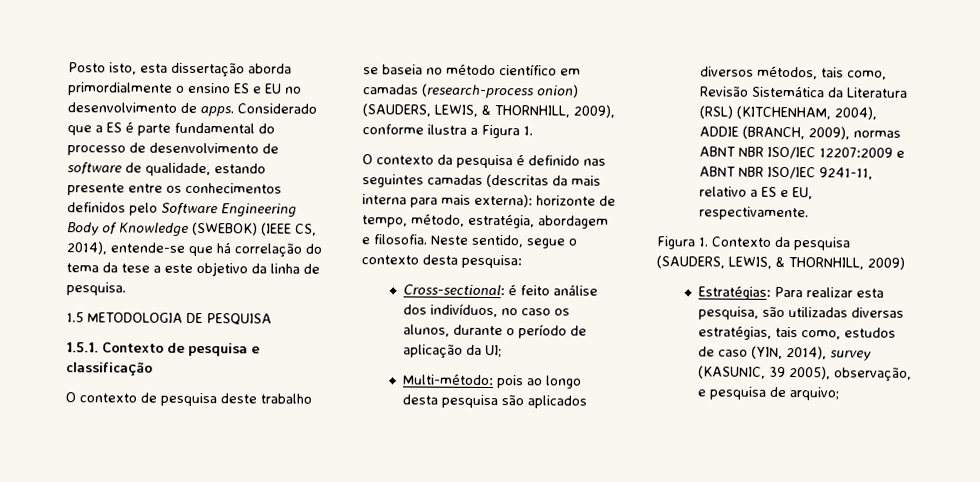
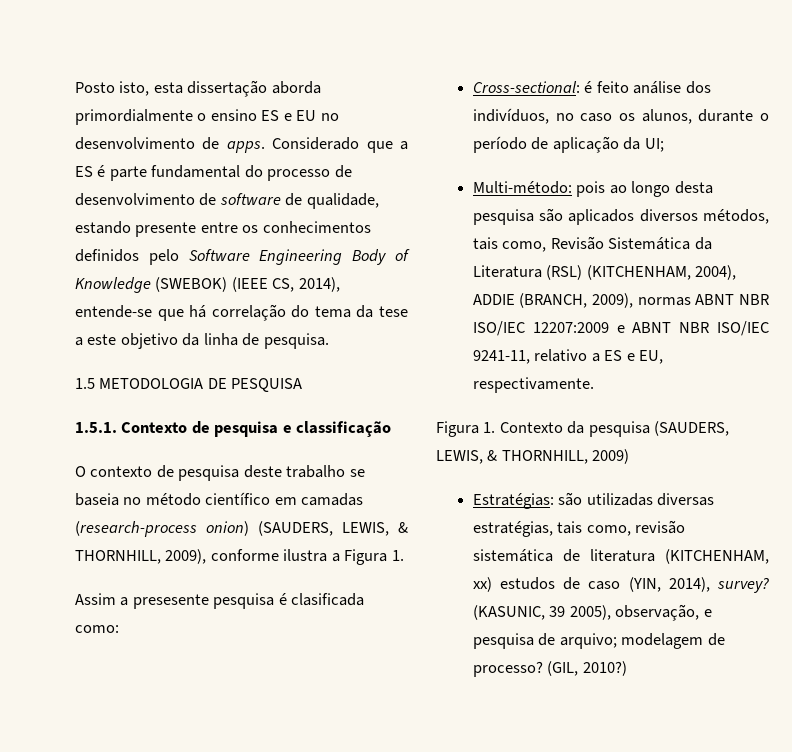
[362,154,606,169] [362,173,601,188] [362,193,616,208] [362,213,609,229] [361,234,578,249] [361,254,522,269] O contexto da pesquisa é definido nas seguintes camadas (descritas da mais interna para mais externa): horizonte de tempo, método, estratégia, abordagem e filosofia. Neste sentido, segue o contexto desta pesquisa: -> [75,593,365,609] [75,625,119,633] Assim a presesente pesquisa é clasificada como:
[773,286,884,298] [697,306,759,320] Para realizar esta pesquisa, -> (554, 501) none
(841, 335) none -> [635,520,686,534] [472,549,769,564] [472,577,492,592] revisão sistemática de literatura (KITCHENHAM, xx)
[829,350,872,361] survey -> [717,577,769,593] survey?
(840, 394) none -> [621,633,725,649] [472,661,627,677] modelagem de processo? (GIL, 2010?)

